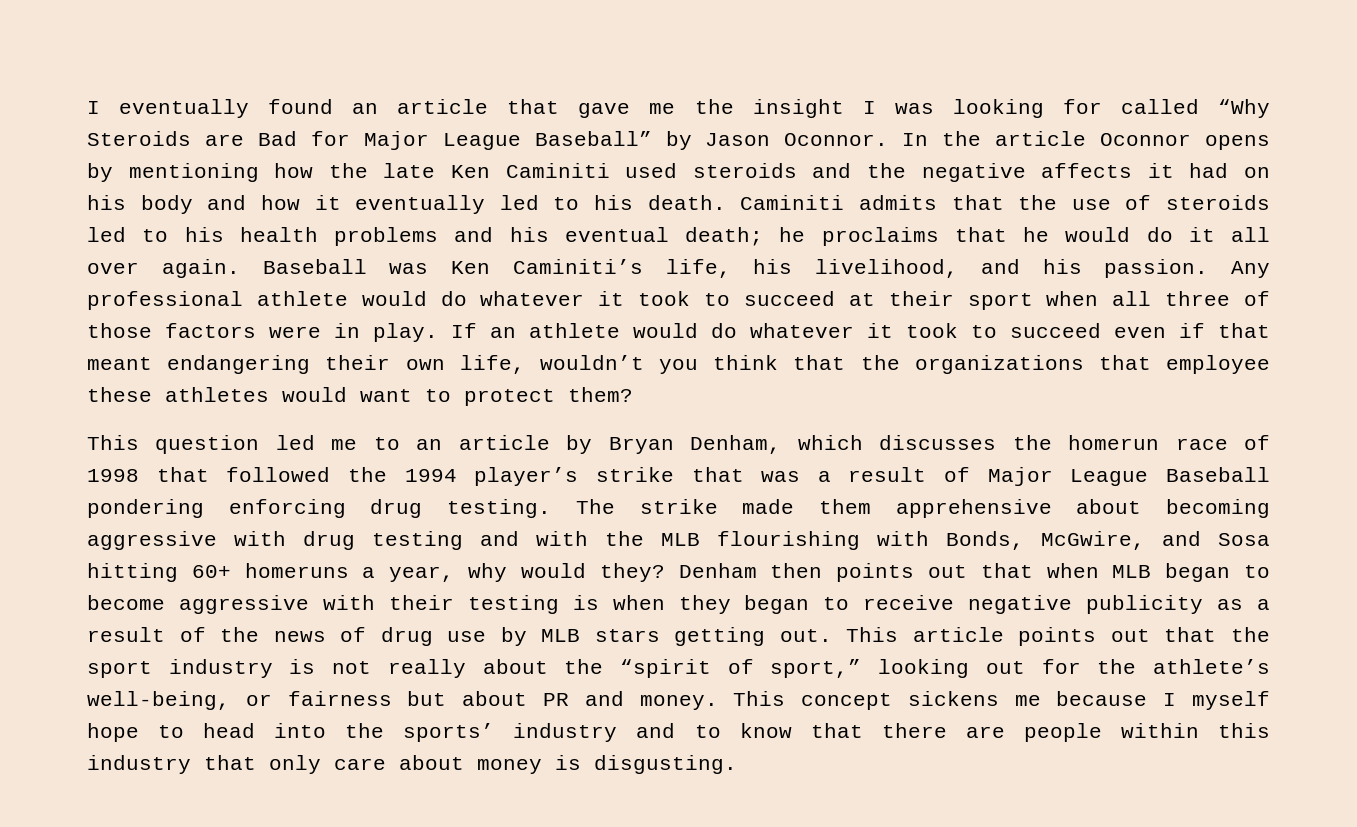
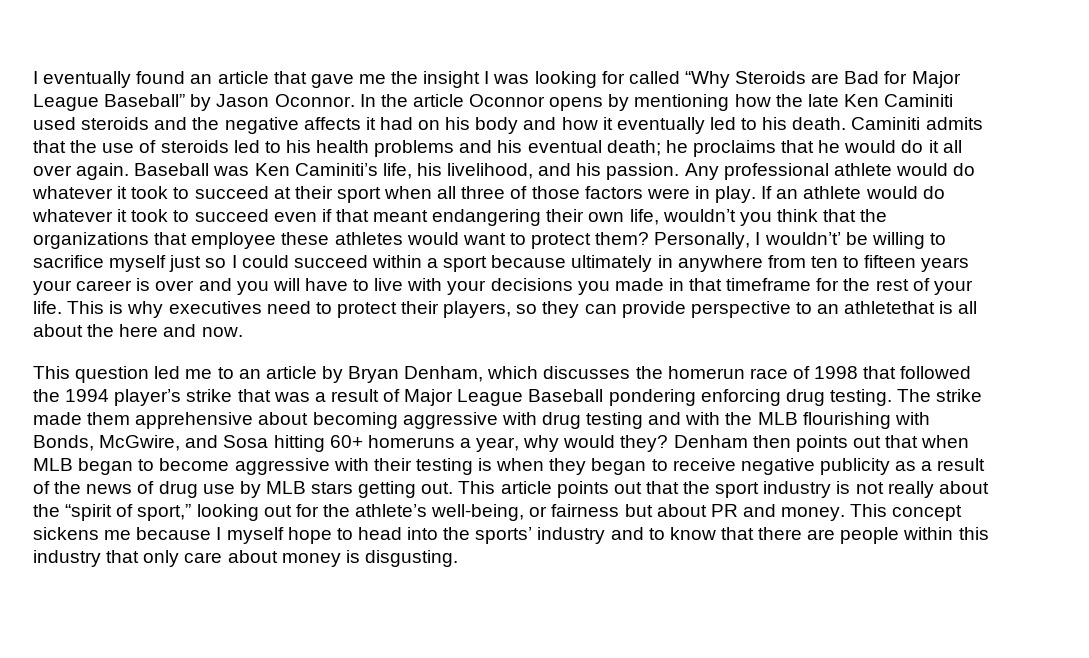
(633, 394) none -> [654,232,946,249] [33,255,970,272] [33,278,973,295] [33,301,978,318] [33,324,243,337] Personally, I wouldn’t’ be willing to sacrifice myself just so I could succeed within a sport because ultimately in anywhere from ten to fifteen years your career is over and you will have to live with your decisions you made in that timeframe for the rest of your life. This is why executives need to protect their players, so they can provide perspective to an athletethat is all about the here and now.

